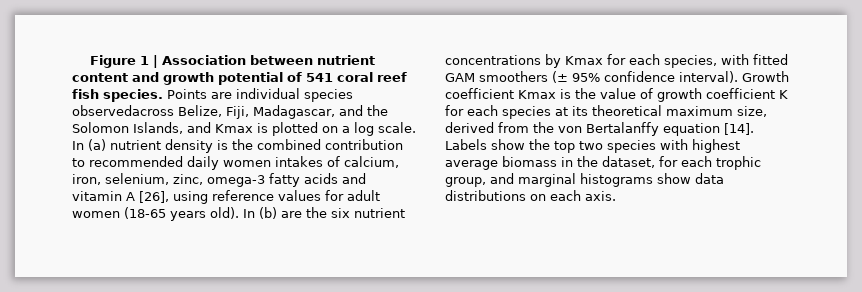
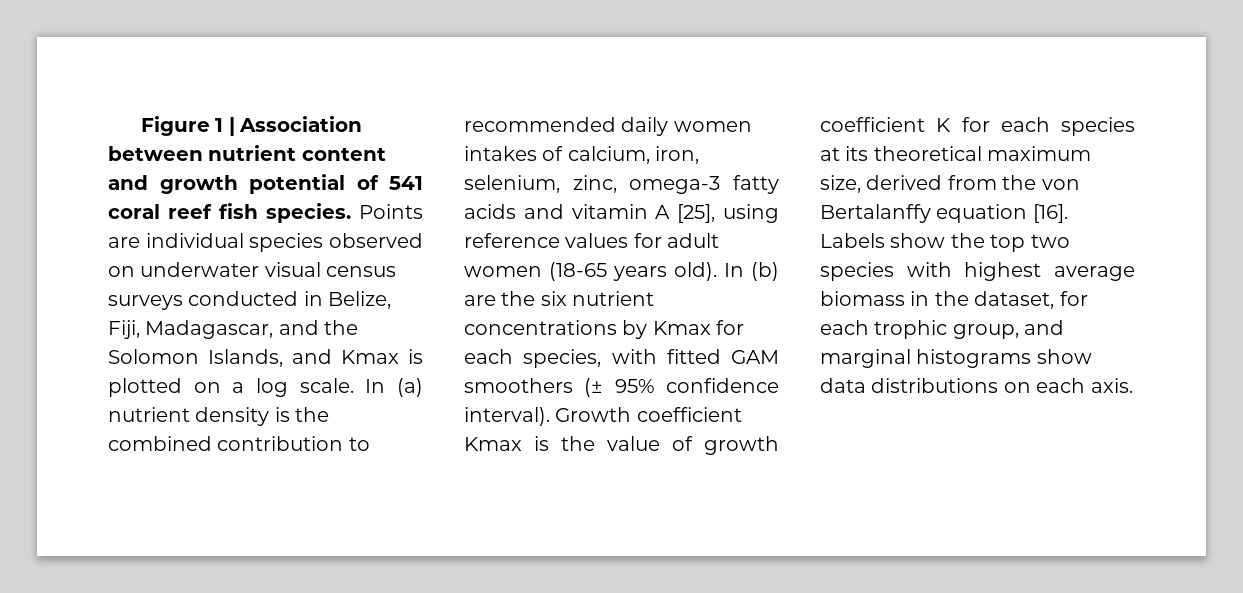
[72,105,174,116] observedacross -> [329,233,423,248] [108,262,397,277] [108,291,323,310] observed on underwater visual census surveys conducted in
[139,191,169,203] [26], -> [677,204,716,223] [25],
[724,123,754,135] [14]. -> [1032,204,1068,223] [16].

